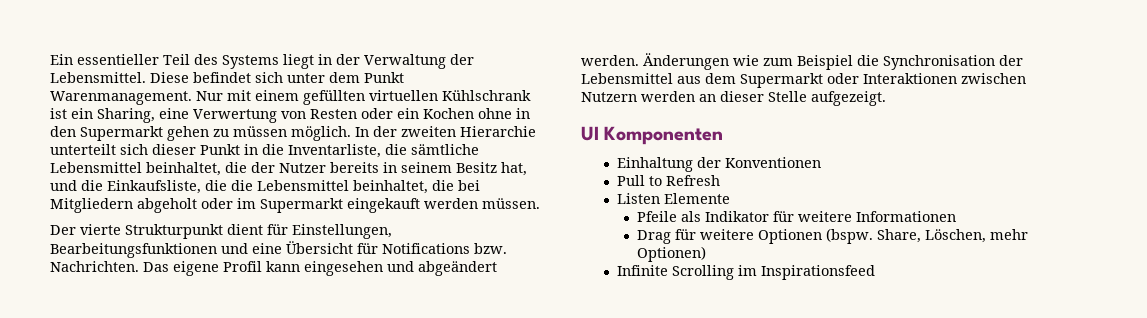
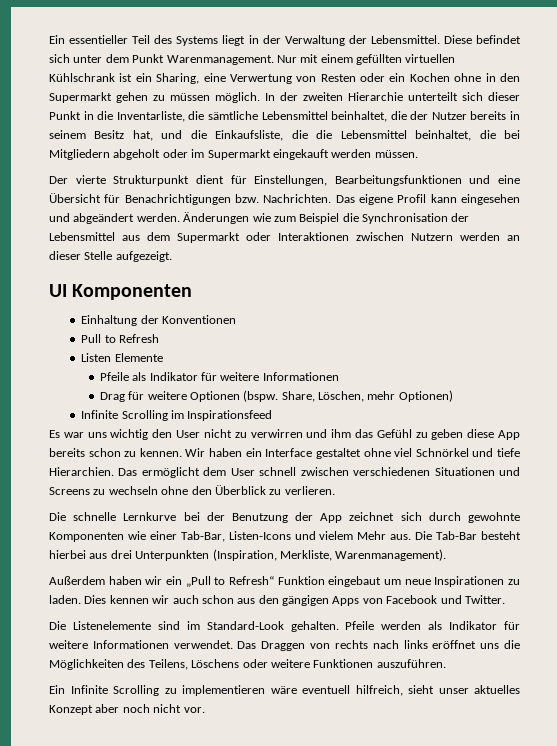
[382,243,470,254] Notifications -> [124,194,231,205] Benachrichtigungen
(876, 272) none -> [49,429,520,440] [49,448,521,459] [49,467,521,478] [49,485,335,495] [49,512,520,523] [49,531,522,542] [49,549,447,561] [49,576,520,587] [49,595,505,606] [49,621,520,632] [49,640,520,651] [49,659,446,670] [49,685,520,696] [49,704,205,715] // Es war uns wichtig den User nicht zu verwirren und ihm das Gefühl zu geben diese App bereits schon zu kennen. Wir haben ein Interface gestaltet ohne viel Schnörkel und tiefe Hierarchien. Das ermöglicht dem User schnell zwischen verschiedenen Situationen und Screens zu wechseln ohne den Überblick zu verlieren. // Die schnelle Lernkurve bei der Benutzung der App zeichnet sich durch gewohnte Komponenten wie einer Tab-Bar, Listen-Icons und vielem Mehr aus. Die Tab-Bar besteht hierbei aus drei Unterpunkten (Inspiration, Merkliste, Warenmanagement). // Außerdem haben wir ein „Pull to Refresh“ Funktion eingebaut um neue Inspirationen zu laden. Dies kennen wir auch schon aus den gängigen Apps von Facebook und Twitter. // Die Listenelemente sind im Standard-Look gehalten. Pfeile werden als Indikator für weitere Informationen verwendet. Das Draggen von rechts nach links eröffnet uns die Möglichkeiten des Teilens, Löschens oder weitere Funktionen auszuführen. // Ein Infinite Scrolling zu implementieren wäre eventuell hilfreich, sieht unser aktuelles Konzept aber noch nicht vor.

